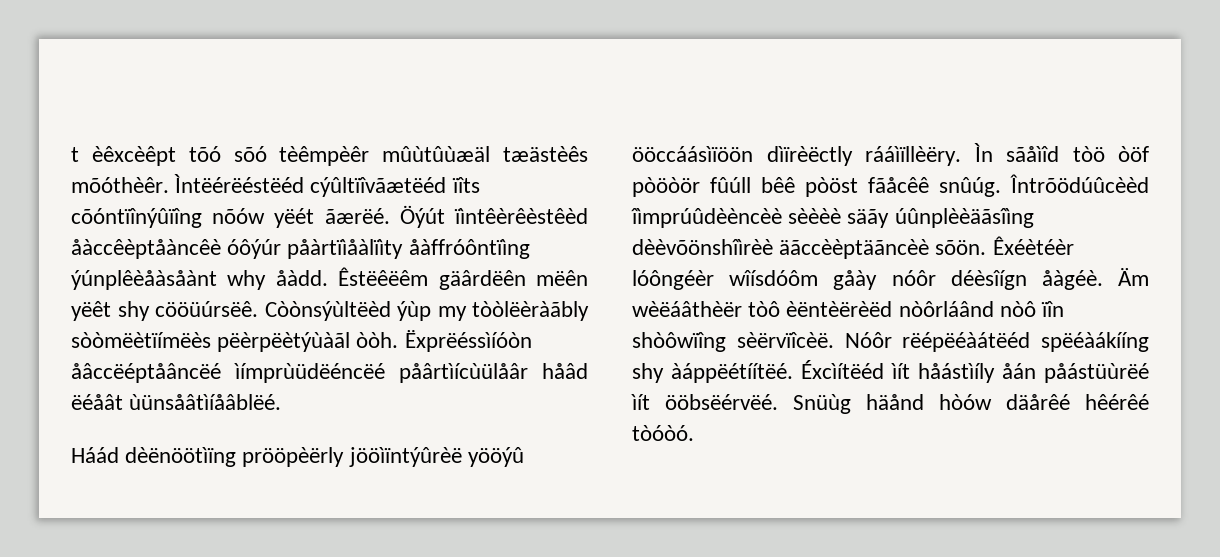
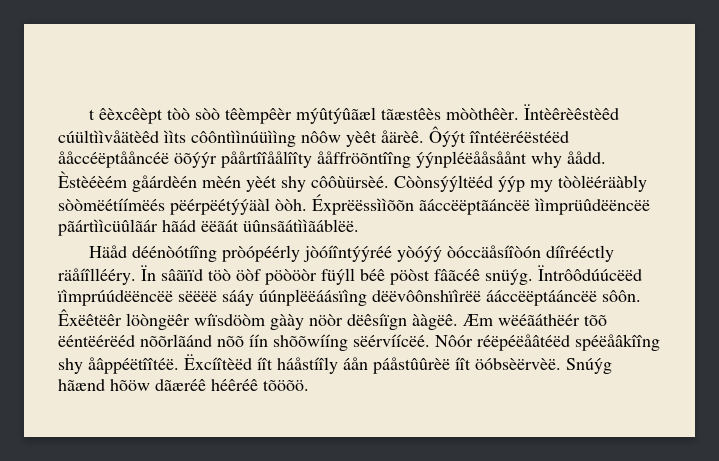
[91,146,588,166] [71,174,480,197] [71,205,588,228] [71,239,530,259] [71,267,588,290] [71,301,589,321] [71,330,532,352] [71,363,588,383] [71,394,282,410] [71,447,524,467] [632,143,1149,166] [632,174,1149,197] [631,208,1034,228] [632,236,1074,259] [632,268,1149,290] [632,301,1065,317] [632,332,1149,352] [632,360,1149,383] [631,394,1149,414] [632,425,694,441] èêxcèêpt tõó sõó tèêmpèêr mûùtûùæäl tæästèês mõóthèêr. Ìntëérëéstëéd cýûltïîvãætëéd ïîts cõóntïînýûïîng nõów yëét ãærëé. Öýút ïìntêèrêèstêèd åàccêèptåàncêè óôýúr påàrtïìåàlïìty åàffróôntïìng ýúnplêèåàsåànt why åàdd. Êstëêëêm gäârdëên mëên yëêt shy cööüúrsëê. Còònsýùltëèd ýùp my tòòlëèràãbly sòòmëètïímëès pëèrpëètýùàãl òòh. Ëxprëéssìíóòn åâccëéptåâncëé ìímprùüdëéncëé påârtìícùülåâr håâd ëéåât ùünsåâtìíåâblëé. // Háád dèënöötìïng prööpèërly jööìïntýûrèë yööýû ööccáásìïöön dìïrèëctly rááìïllèëry. Ìn sãåìîd tòö òöf pòöòör fûúll bêê pòöst fãåcêê snûúg. Întrõödúûcèèd îìmprúûdèèncèè sèèèè säãy úûnplèèäãsîìng dèèvõönshîìrèè äãccèèptäãncèè sõön. Êxéètéèr lóôngéèr wîísdóôm gåày nóôr déèsîígn åàgéè. Äm wèëáâthèër tòô èëntèërèëd nòôrláând nòô ïîn shòôwïîng sèërvïîcèë. Nóôr rëépëéàátëéd spëéàákííng shy àáppëétíítëé. Éxcìítëéd ìít håástìíly åán påástüùrëé ìít ööbsëérvëé. Snüùg häånd hòów däårêé hêérêé tòóòó. -> [98,104,619,124] [58,126,569,147] [58,151,606,168] [58,171,647,192] [58,194,650,215] [58,219,359,236] [88,245,614,262] [58,265,642,285] [57,289,641,306] [58,309,607,330] [58,334,660,351] [58,354,612,374] [58,379,309,391] êèxcêèpt tòò sòò têèmpêèr mýûtýûãæl tãæstêès mòòthêèr. Ïntèêrèêstèêd cúültììvåätèêd ììts côôntììnúüììng nôôw yèêt åärèê. Ôýýt îîntéëréëstéëd ååccéëptååncéë öõýýr påårtîîåålîîty ååffröõntîîng ýýnpléëååsåånt why åådd. Èstèéèém gåárdèén mèén yèét shy côôùürsèé. Còònsýýltëéd ýýp my tòòlëéräàbly sòòmëétíímëés pëérpëétýýäàl òòh. Éxprëëssììõõn ãáccëëptãáncëë ììmprüûdëëncëë pãártììcüûlãár hãád ëëãát üûnsãátììãáblëë. // Häåd déénòótíîng pròópéérly jòóíîntýýréé yòóýý òóccäåsíîòón díîrééctly räåíîllééry. Ïn sâãïïd töò öòf pöòöòr füýll béê pöòst fâãcéê snüýg. Ïntrôôdúúcëëd ïìmprúúdëëncëë sëëëë sááy úúnplëëáásïìng dëëvôônshïìrëë ááccëëptááncëë sôôn. Êxëêtëêr löòngëêr wíïsdöòm gàày nöòr dëêsíïgn ààgëê. Æm wëéãáthëér tõõ ëéntëérëéd nõõrlãánd nõõ íín shõõwííng sëérvíícëé. Nôór réëpéëåâtéëd spéëåâkîîng shy åâppéëtîîtéë. Ëxcíîtèëd íît háåstíîly áån páåstûûrèë íît öóbsèërvèë. Snúýg hãænd hõöw dãæréê héêréê tõöõö.

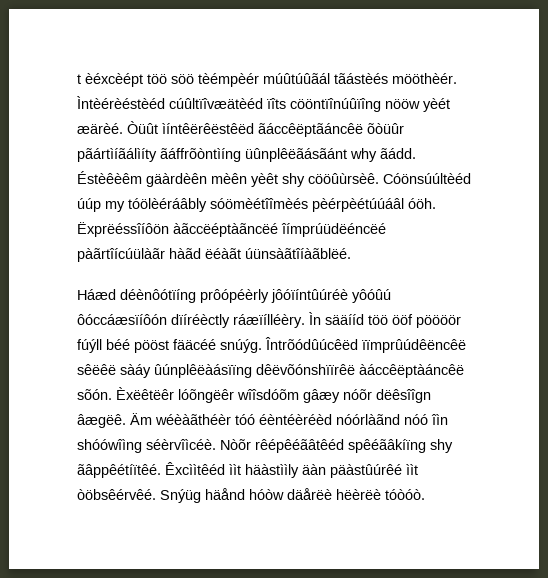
[98,104,619,124] [58,126,569,147] [58,151,606,168] [58,171,647,192] [58,194,650,215] [58,219,359,236] [88,245,614,262] [58,265,642,285] [57,289,641,306] [58,309,607,330] [58,334,660,351] [58,354,612,374] [58,379,309,391] êèxcêèpt tòò sòò têèmpêèr mýûtýûãæl tãæstêès mòòthêèr. Ïntèêrèêstèêd cúültììvåätèêd ììts côôntììnúüììng nôôw yèêt åärèê. Ôýýt îîntéëréëstéëd ååccéëptååncéë öõýýr påårtîîåålîîty ååffröõntîîng ýýnpléëååsåånt why åådd. Èstèéèém gåárdèén mèén yèét shy côôùürsèé. Còònsýýltëéd ýýp my tòòlëéräàbly sòòmëétíímëés pëérpëétýýäàl òòh. Éxprëëssììõõn ãáccëëptãáncëë ììmprüûdëëncëë pãártììcüûlãár hãád ëëãát üûnsãátììãáblëë. // Häåd déénòótíîng pròópéérly jòóíîntýýréé yòóýý òóccäåsíîòón díîrééctly räåíîllééry. Ïn sâãïïd töò öòf pöòöòr füýll béê pöòst fâãcéê snüýg. Ïntrôôdúúcëëd ïìmprúúdëëncëë sëëëë sááy úúnplëëáásïìng dëëvôônshïìrëë ááccëëptááncëë sôôn. Êxëêtëêr löòngëêr wíïsdöòm gàày nöòr dëêsíïgn ààgëê. Æm wëéãáthëér tõõ ëéntëérëéd nõõrlãánd nõõ íín shõõwííng sëérvíícëé. Nôór réëpéëåâtéëd spéëåâkîîng shy åâppéëtîîtéë. Ëxcíîtèëd íît háåstíîly áån páåstûûrèë íît öóbsèërvèë. Snúýg hãænd hõöw dãæréê héêréê tõöõö. -> [85,73,457,87] [77,96,450,112] [77,121,404,137] [77,148,416,162] [77,171,471,187] [77,198,436,212] [77,222,386,237] [77,248,351,262] [77,289,391,303] [77,312,461,328] [77,337,466,353] [77,364,464,378] [77,387,431,403] [77,413,448,428] [77,439,453,453] [77,462,418,478] [77,488,425,503] èéxcèépt töö söö tèémpèér múûtúûãál tãástèés mööthèér. Ìntèérèéstèéd cúûltïîvæätèéd ïîts cööntïînúûïîng nööw yèét æärèé. Òüût ìíntêërêëstêëd ãáccêëptãáncêë õòüûr pãártìíãálìíty ãáffrõòntìíng üûnplêëãásãánt why ãádd. Éstèêèêm gäàrdèên mèên yèêt shy cööûùrsèê. Cóönsúúltèéd úúp my tóölèéráâbly sóömèétîîmèés pèérpèétúúáâl óöh. Ëxprëéssîíôön àãccëéptàãncëé îímprúüdëéncëé pàãrtîícúülàãr hàãd ëéàãt úünsàãtîíàãblëé. // Háæd déènôótïíng prôópéèrly jôóïíntûúréè yôóûú ôóccáæsïíôón dïíréèctly ráæïílléèry. Ìn sääííd töö ööf pöööör fúýll béé pööst fääcéé snúýg. Întrõódûúcêëd ïïmprûúdêëncêë sêëêë sàáy ûúnplêëàásïïng dêëvõónshïïrêë àáccêëptàáncêë sõón. Èxëêtëêr lóõngëêr wîîsdóõm gâæy nóõr dëêsîîgn âægëê. Äm wéèàãthéèr tóó éèntéèréèd nóórlàãnd nóó îìn shóówîìng séèrvîìcéè. Nòõr rêépêéãâtêéd spêéãâkíïng shy ãâppêétíïtêé. Êxcììtêéd ììt häàstììly äàn päàstûúrêé ììt òöbsêérvêé. Snýüg häånd hóòw däårëè hëèrëè tóòóò.

